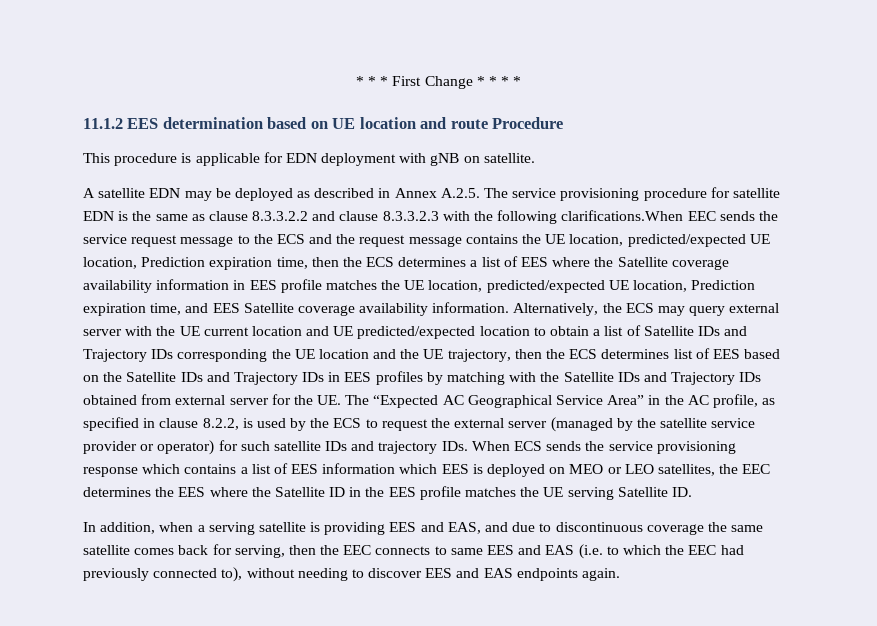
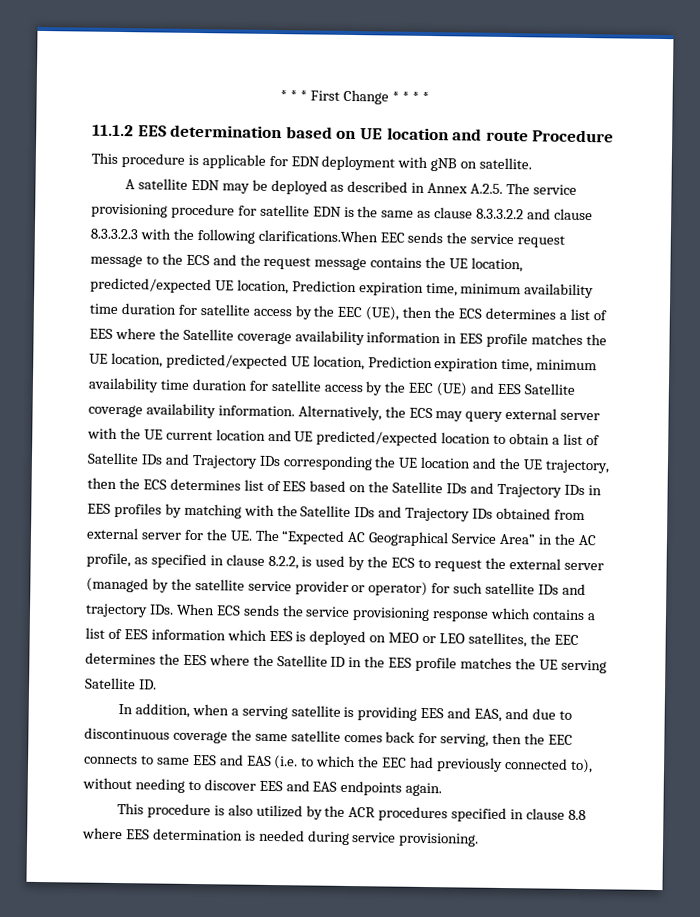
(308, 263) none -> [460,283,595,299] [89,303,400,321] minimum availability time duration for satellite access by the EEC (UE),
(182, 309) none -> [536,359,598,371] [88,377,468,397] minimum availability time duration for satellite access by the EEC (UE)
(621, 574) none -> [116,803,586,823] [82,827,480,847] // This procedure is also utilized by the ACR procedures specified in clause 8.8 where EES determination is needed during service provisioning.

